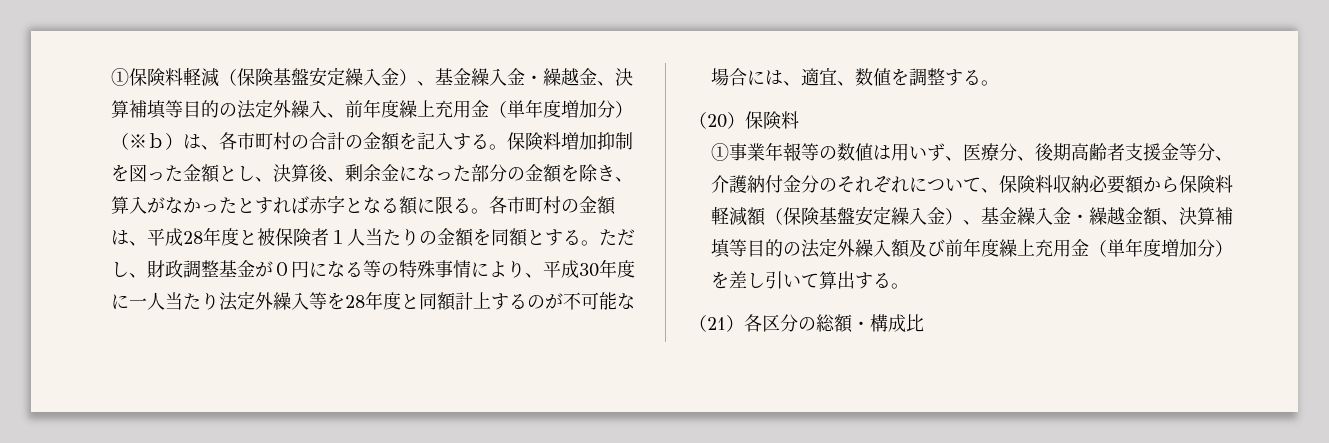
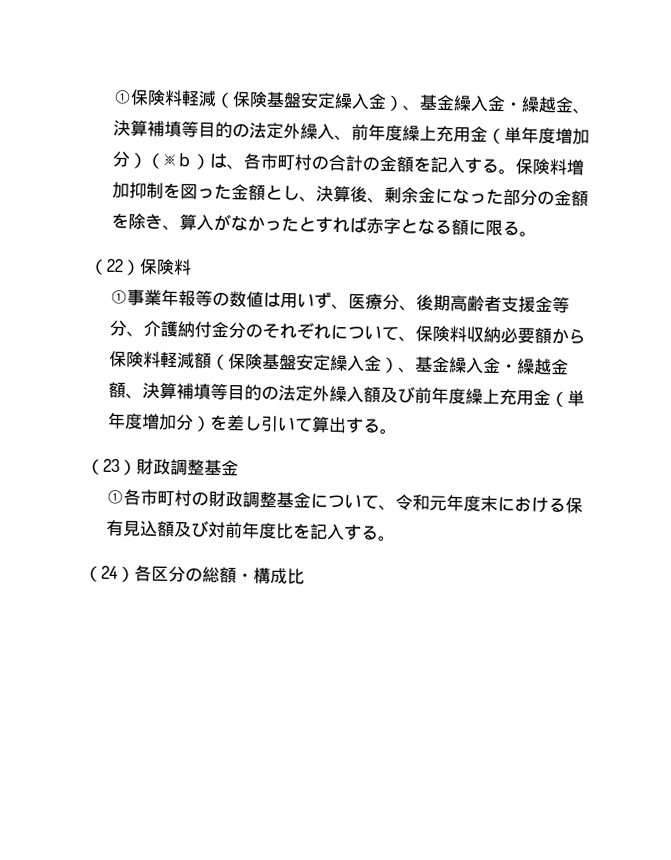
[488,196,616,215] [110,227,635,247] [110,259,635,278] [110,291,635,311] [710,68,999,86] [689,112,727,129] 各市町村の金額は、平成28年度と被保険者１人当たりの金額を同額とする。ただし、財政調整基金が０円になる等の特殊事情により、平成30年度に一人当たり法定外繰入等を28年度と同額計上するのが不可能な場合には、適宜、数値を調整する。 // （20 -> [89,258,124,275] // （22
[707,317,726,330] 21 -> [103,458,239,477] [106,489,584,514] [106,519,397,542] [84,565,118,582] 23）財政調整基金 // ①各市町村の財政調整基金について、令和元年度末における保有見込額及び対前年度比を記入する。 // （24

